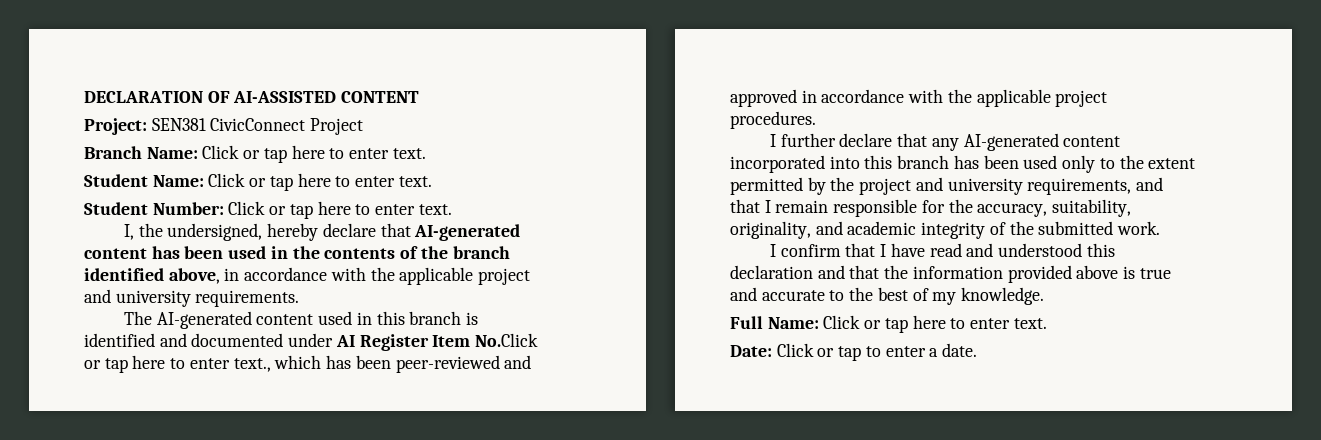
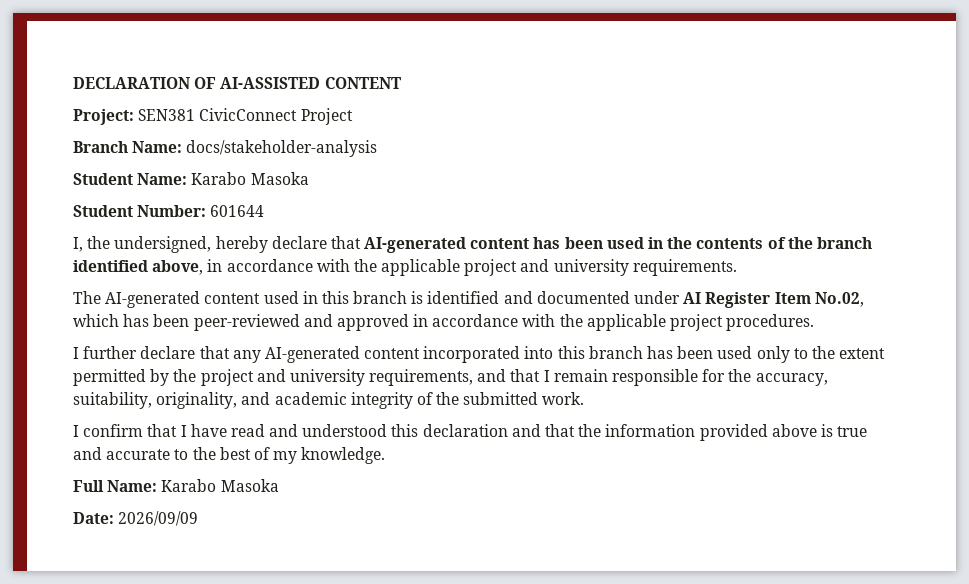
[202,145,426,163] [84,173,432,191] [84,201,452,219] Click or tap here to enter text. // Student Name: Click or tap here to enter text. // Student Number: Click or tap here to enter text. -> [186,140,378,157] [73,172,309,185] [73,205,265,217] docs/stakeholder-analysis // Student Name: Karabo Masoka // Student Number: 601644
[475,333,539,347] [84,355,271,373] No.Click or tap here to enter text., -> [814,292,864,307] No.02,
[823,315,1047,333] [730,343,978,361] Click or tap here to enter text. // Date: Click or tap to enter a date. -> [161,479,279,492] [73,511,199,526] Karabo Masoka // Date: 2026/09/09

